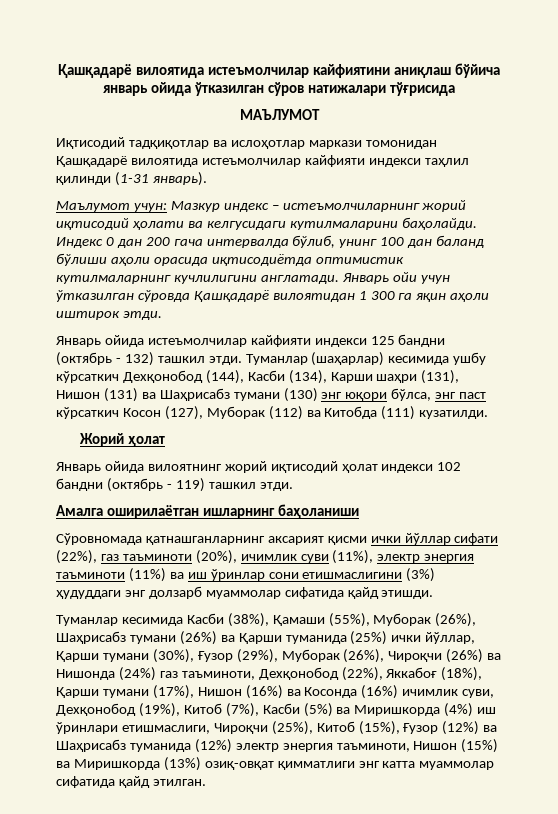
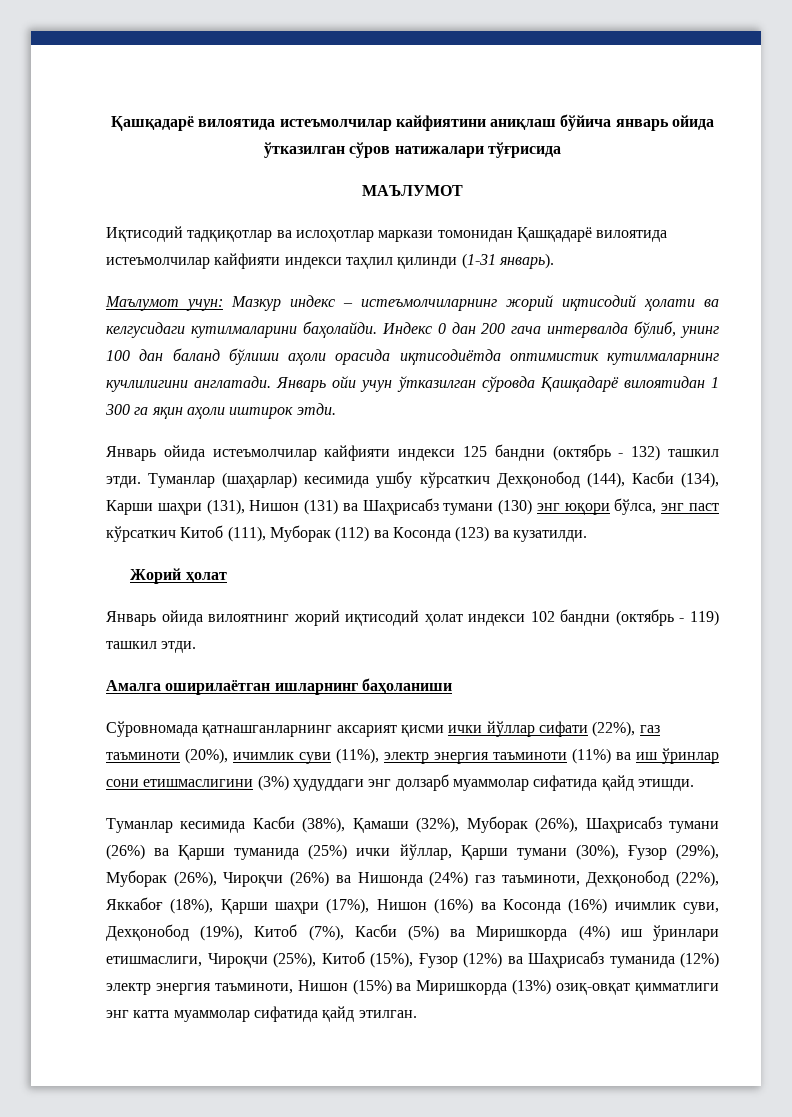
[122,406,203,420] Косон (127), -> [180,525,266,542] Китоб (111),
[324,406,416,420] Китобда (111) -> [392,526,509,542] Косонда (123) ва
[328,613,370,627] (55%), -> [416,817,460,833] (32%),
[102,689,149,698] тумани -> [275,902,320,914] шаҳри

